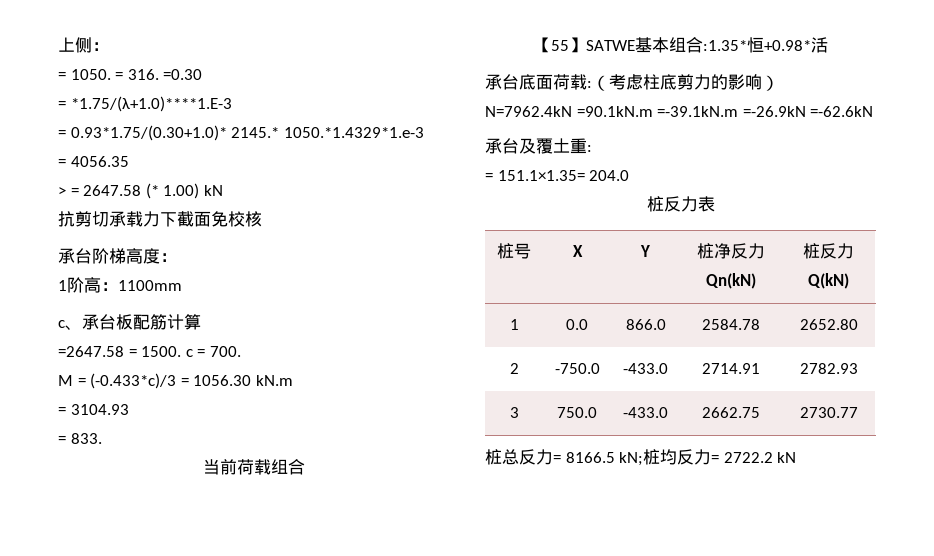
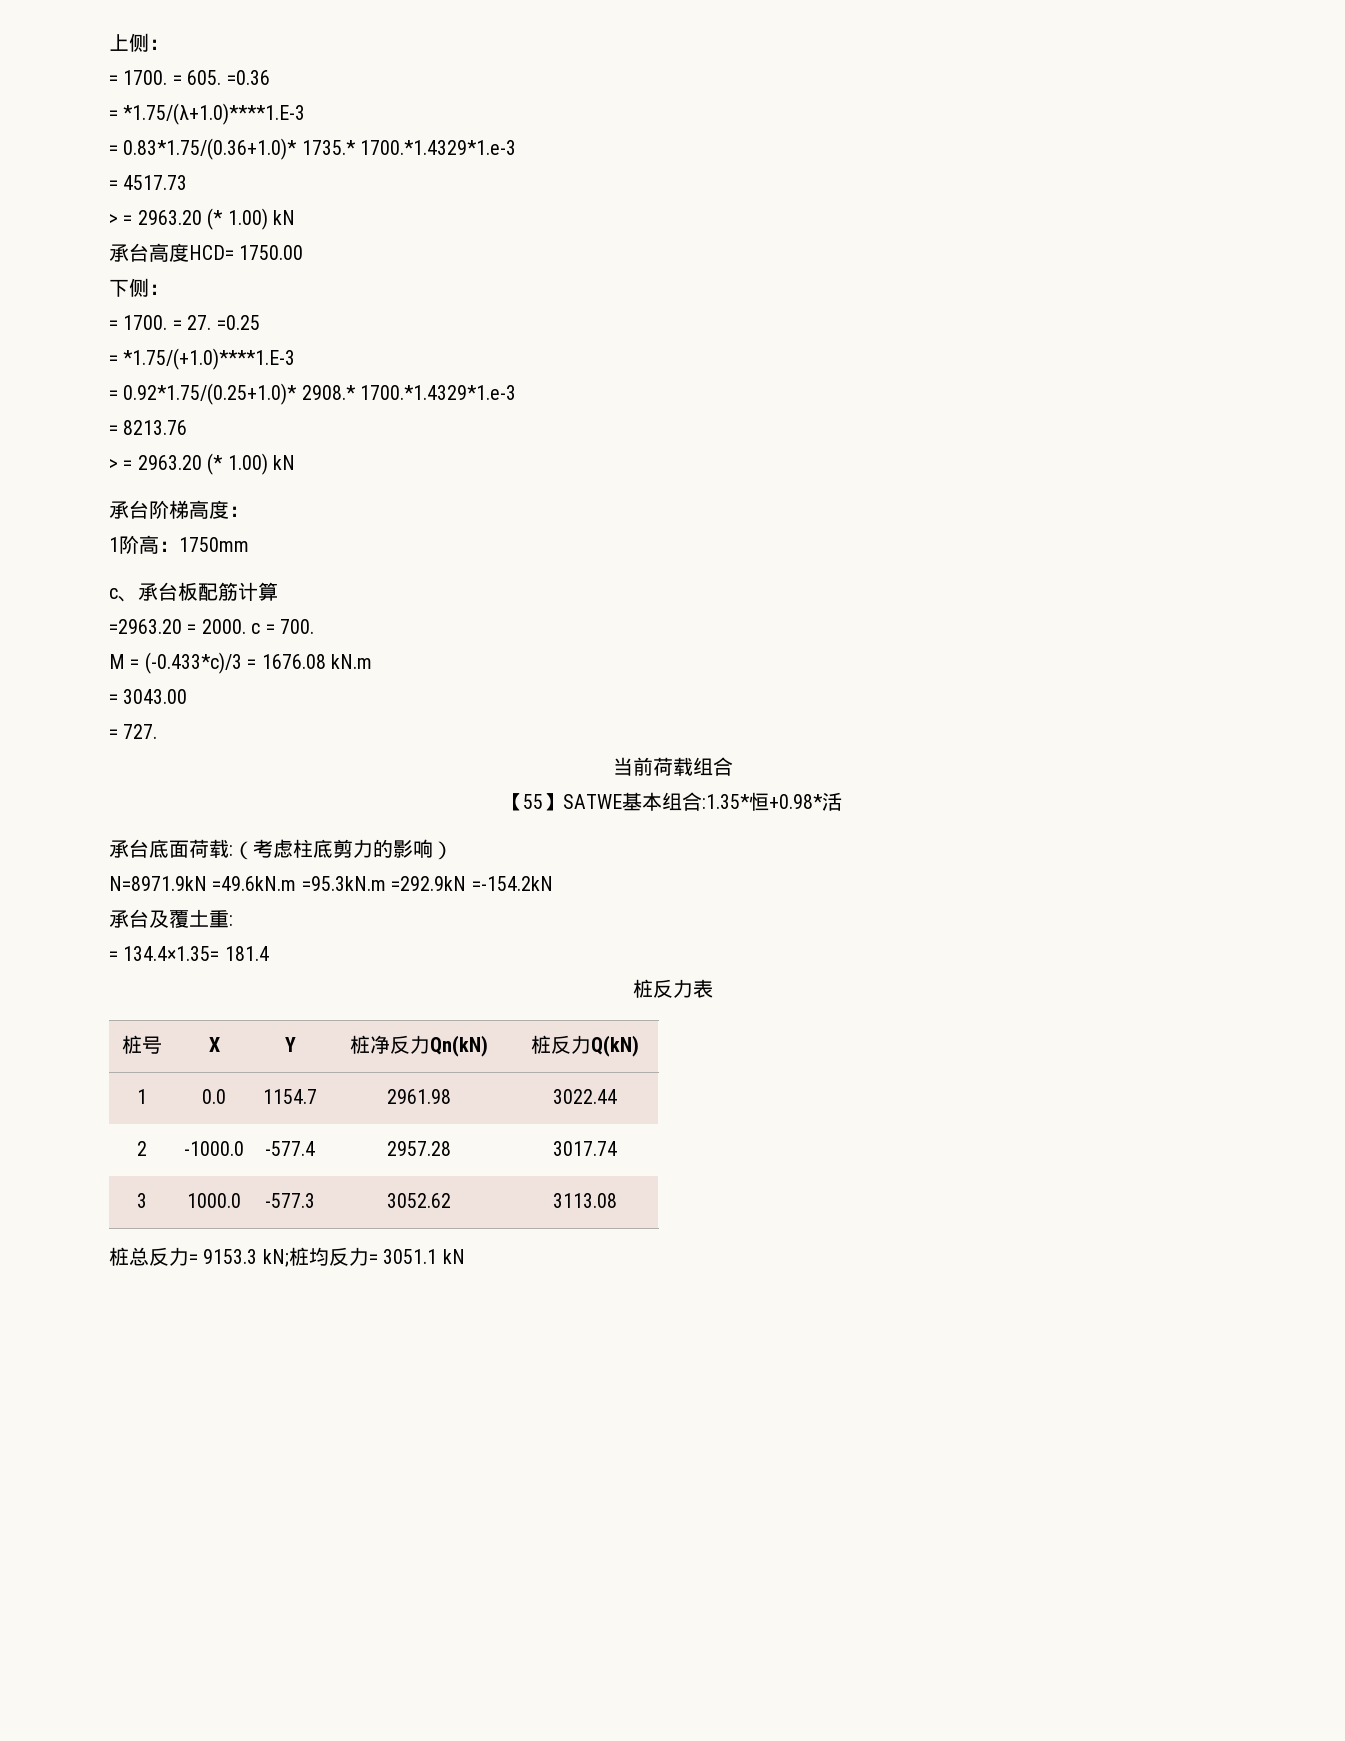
[70,69,203,80] 1050. = 316. =0.30 -> [123,70,270,85] 1700. = 605. =0.36
[70,125,424,141] [58,156,129,167] [58,183,223,199] [58,211,262,227] 0.93*1.75/(0.30+1.0)* 2145.* 1050.*1.4329*1.e-3 // = 4056.35 // > = 2647.58 (* 1.00) kN // 抗剪切承载力下截面免校核 -> [123,138,517,160] [109,175,188,190] [109,208,295,230] [109,243,304,262] [109,278,169,297] [109,315,260,330] [109,348,296,370] [109,383,517,405] [109,420,188,435] [109,453,295,475] 0.83*1.75/(0.36+1.0)* 1735.* 1700.*1.4329*1.e-3 // = 4517.73 // > = 2963.20 (* 1.00) kN // 承台高度HCD= 1750.00 // 下侧： // = 1700. = 27. =0.25 // = *1.75/(+1.0)****1.E-3 // = 0.92*1.75/(0.25+1.0)* 2908.* 1700.*1.4329*1.e-3 // = 8213.76 // > = 2963.20 (* 1.00) kN
[118,280,182,291] 1100mm -> [179,537,249,552] 1750mm
[58,346,182,357] =2647.58 = 1500. -> [109,619,246,634] =2963.20 = 2000.
[193,375,252,386] 1056.30 -> [261,654,326,669] 1676.08
[70,404,129,415] [58,433,102,444] 3104.93 // = 833. -> [123,689,188,704] [109,724,158,739] 3043.00 // = 727.
[485,106,874,117] N=7962.4kN =90.1kN.m =-39.1kN.m =-26.9kN =-62.6kN -> [109,876,553,891] N=8971.9kN =49.6kN.m =95.3kN.m =292.9kN =-154.2kN
[497,170,630,181] 151.1×1.35= 204.0 -> [123,946,269,961] 134.4×1.35= 181.4
[625,319,666,330] [701,319,760,330] [799,319,858,330] [509,363,519,374] [554,363,600,374] [623,363,668,374] [701,363,760,374] [799,363,858,374] [509,407,519,418] [557,407,597,418] [623,407,668,418] [701,407,760,418] [799,407,858,418] 866.0 | 2584.78 | 2652.80 // 2 | -750.0 | -433.0 | 2714.91 | 2782.93 // 3 | 750.0 | -433.0 | 2662.75 | 2730.77 -> [263,1089,317,1104] [386,1089,451,1104] [552,1089,617,1104] [137,1141,147,1156] [184,1141,244,1156] [265,1141,315,1156] [386,1141,451,1156] [552,1141,617,1156] [137,1193,147,1208] [187,1193,241,1208] [265,1193,315,1208] [386,1193,451,1208] [552,1193,617,1208] 1154.7 | 2961.98 | 3022.44 // 2 | -1000.0 | -577.4 | 2957.28 | 3017.74 // 3 | 1000.0 | -577.3 | 3052.62 | 3113.08
[565,452,615,463] 8166.5 -> [203,1249,258,1264] 9153.3
[723,452,773,463] 2722.2 -> [383,1249,438,1264] 3051.1

